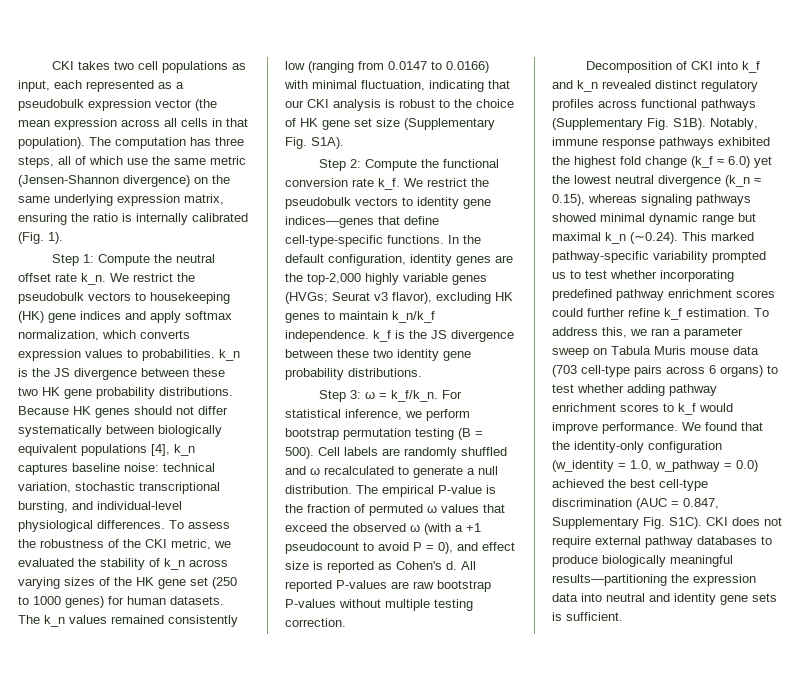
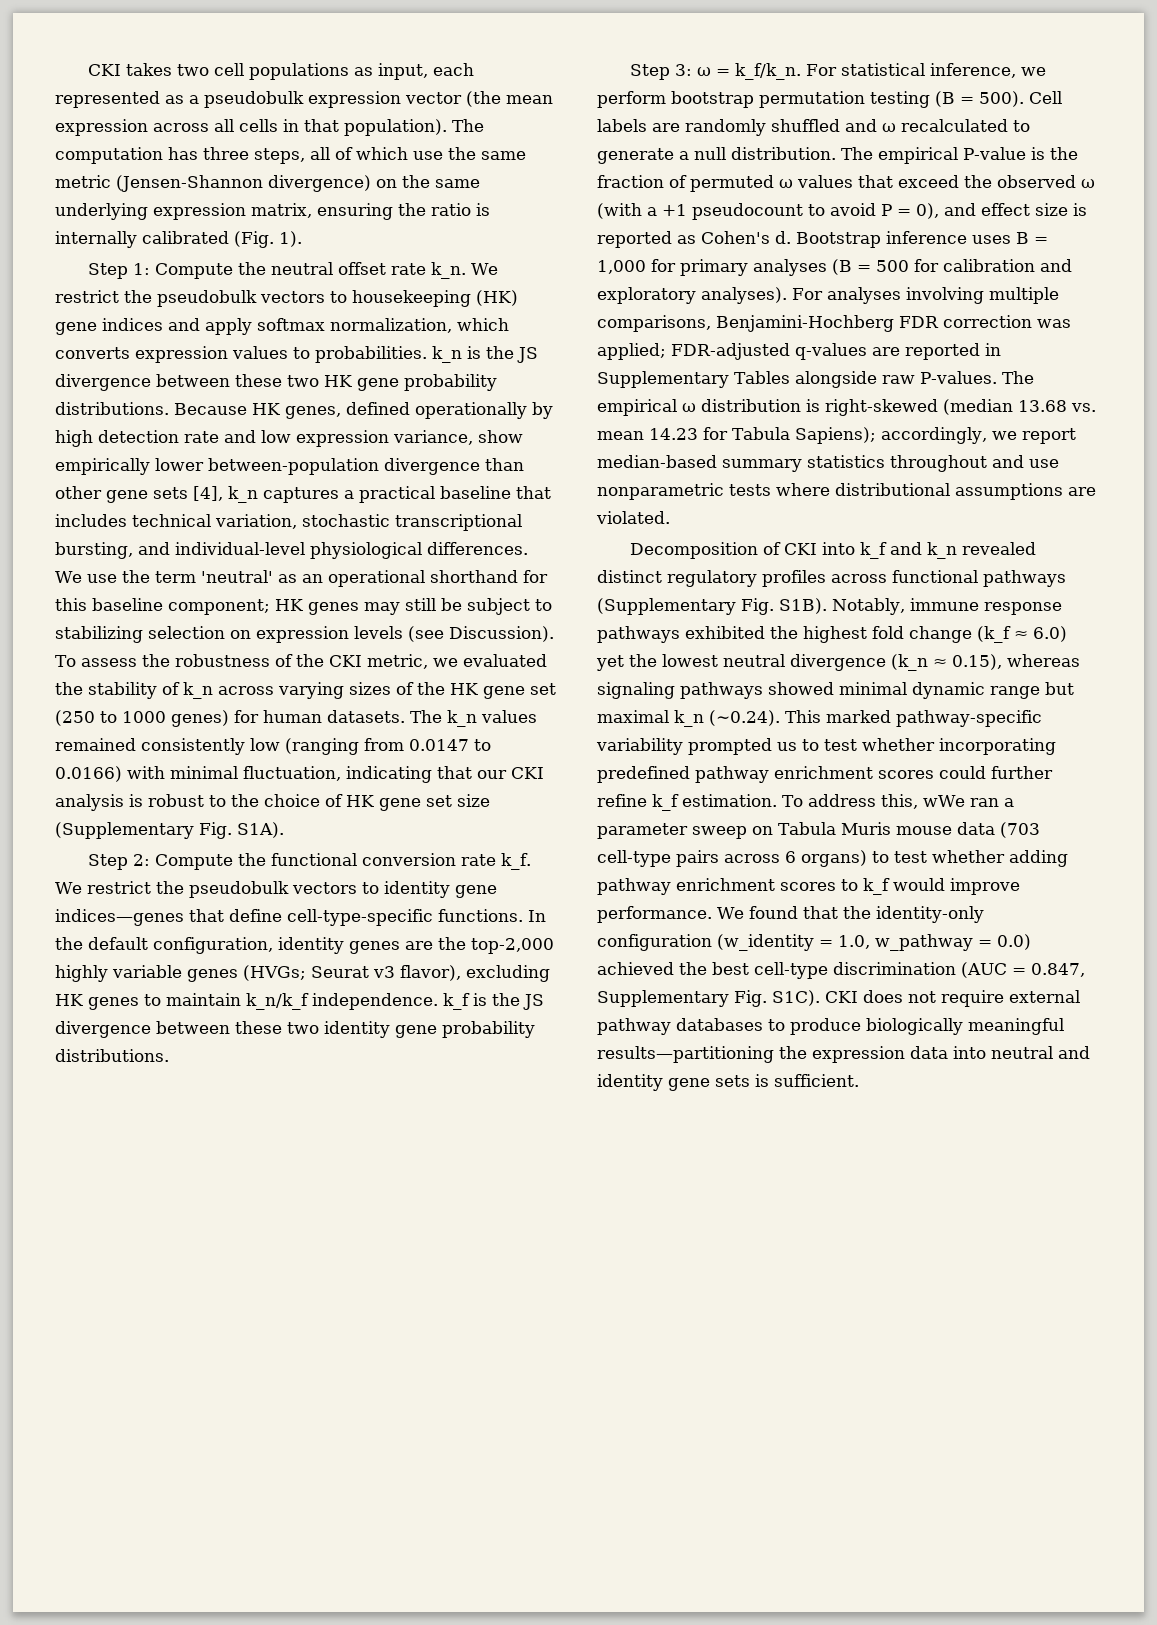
[95,406,228,418] [18,425,222,437] [18,444,195,456] [18,463,159,475] genes should not differ systematically between biologically equivalent populations [4], k_n captures baseline noise: -> [285,402,553,419] [55,430,523,447] [55,458,524,475] [55,486,551,503] [55,514,127,527] genes, defined operationally by high detection rate and low expression variance, show empirically lower between-population divergence than other gene sets [4], k_n captures a practical baseline that includes
(165, 524) none -> [55,570,548,587] [55,598,552,615] [55,626,554,643] We use the term 'neutral' as an operational shorthand for this baseline component; HK genes may still be subject to stabilizing selection on expression levels (see Discussion).
[461,561,476,570] [285,580,491,592] [285,599,473,611] [285,618,346,627] All reported P-values are raw bootstrap P-values without multiple testing correction. -> [796,231,1048,248] [597,259,1072,276] [597,287,1059,304] [597,315,1071,332] [597,343,1001,360] [597,371,1034,388] [597,399,1096,416] [597,427,1076,444] [597,455,1059,472] [597,483,1096,500] [596,511,670,524] Bootstrap inference uses B = 1,000 for primary analyses (B = 500 for calibration and exploratory analyses). For analyses involving multiple comparisons, Benjamini-Hochberg FDR correction was applied; FDR-adjusted q-values are reported in Supplementary Tables alongside raw P-values. The empirical ω distribution is right-skewed (median 13.68 vs. mean 14.23 for Tabula Sapiens); accordingly, we report median-based summary statistics throughout and use nonparametric tests where distributional assumptions are violated.
[630,329,647,336] we -> [922,795,965,807] wWe

